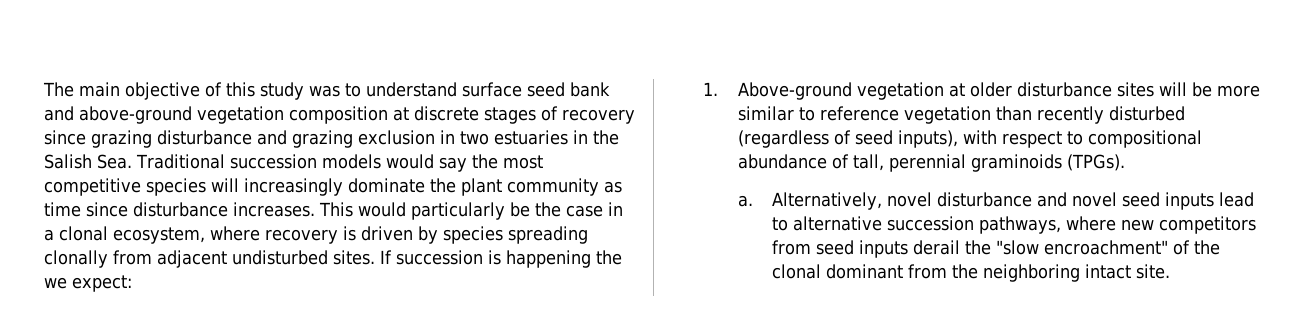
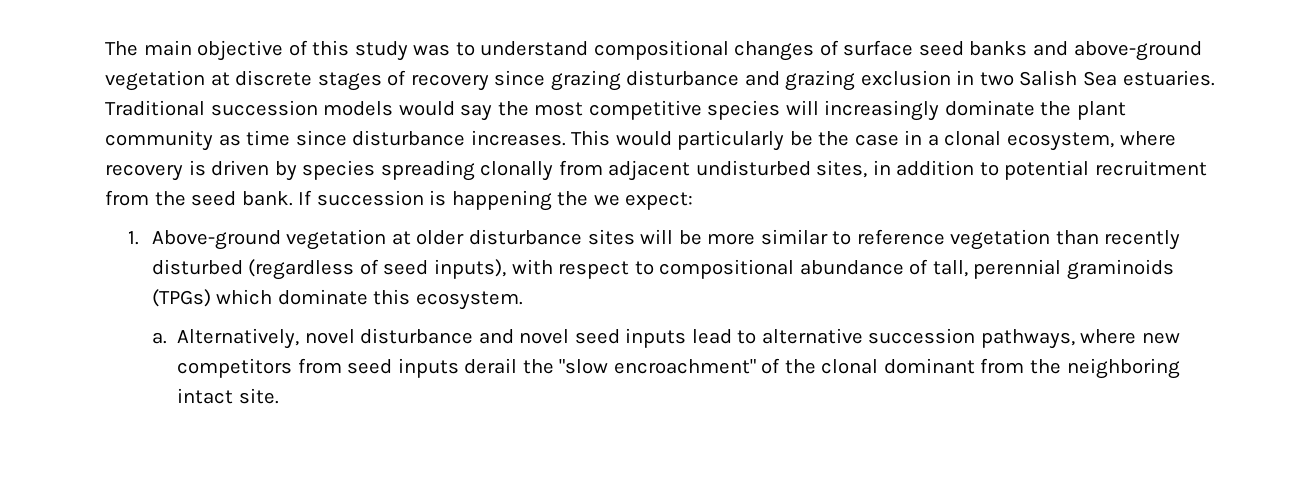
(457, 89) none -> [593,40,839,61] compositional changes of
[570,82,610,97] bank -> [969,41,1028,56] banks
[289,106,388,124] composition -> (205, 80) none
[494,130,619,145] [44,154,132,169] estuaries in the Salish Sea. -> [1019,70,1215,86] Salish Sea estuaries.
[333,250,375,265] sites. -> [816,160,1208,180] [105,190,293,206] sites, in addition to potential recruitment from the seed bank.
[1066,154,1125,171] (TPGs). -> [151,289,523,310] (TPGs) which dominate this ecosystem.

